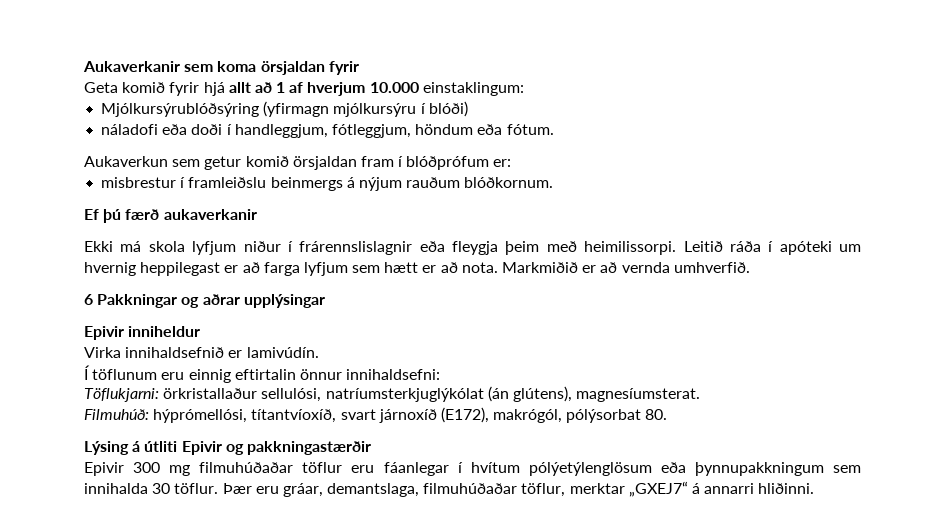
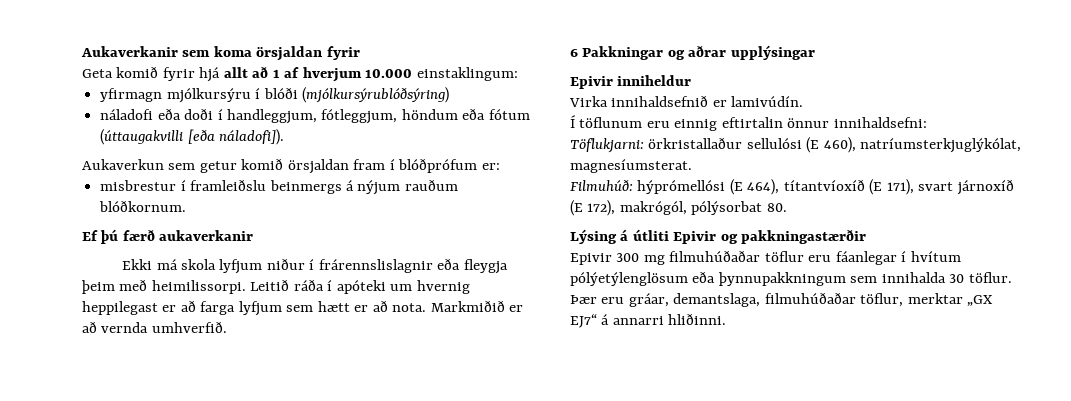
[101,101,468,117] Mjólkursýrublóðsýring (yfirmagn mjólkursýru í blóði) -> [100,87,449,103] yfirmagn mjólkursýru í blóði (mjólkursýrublóðsýring)
[506,124,554,135] fótum. -> [488,109,530,120] [100,129,285,145] fótum (úttaugakvilli [eða náladofi]).
[261,386,701,402] [84,407,489,423] sellulósi, natríumsterkjuglýkólat (án glútens), magnesíumsterat. // Filmuhúð: hýprómellósi, títantvíoxíð, svart járnoxíð (E172), -> [746,137,1022,153] [570,159,692,173] [570,179,1014,195] [570,200,616,216] sellulósi (E 460), natríumsterkjuglýkólat, magnesíumsterat. // Filmuhúð: hýprómellósi (E 464), títantvíoxíð (E 171), svart járnoxíð (E 172),
[628,481,688,497] „GXEJ7“ -> [967,295,994,306] [570,314,597,328] „GX EJ7“

